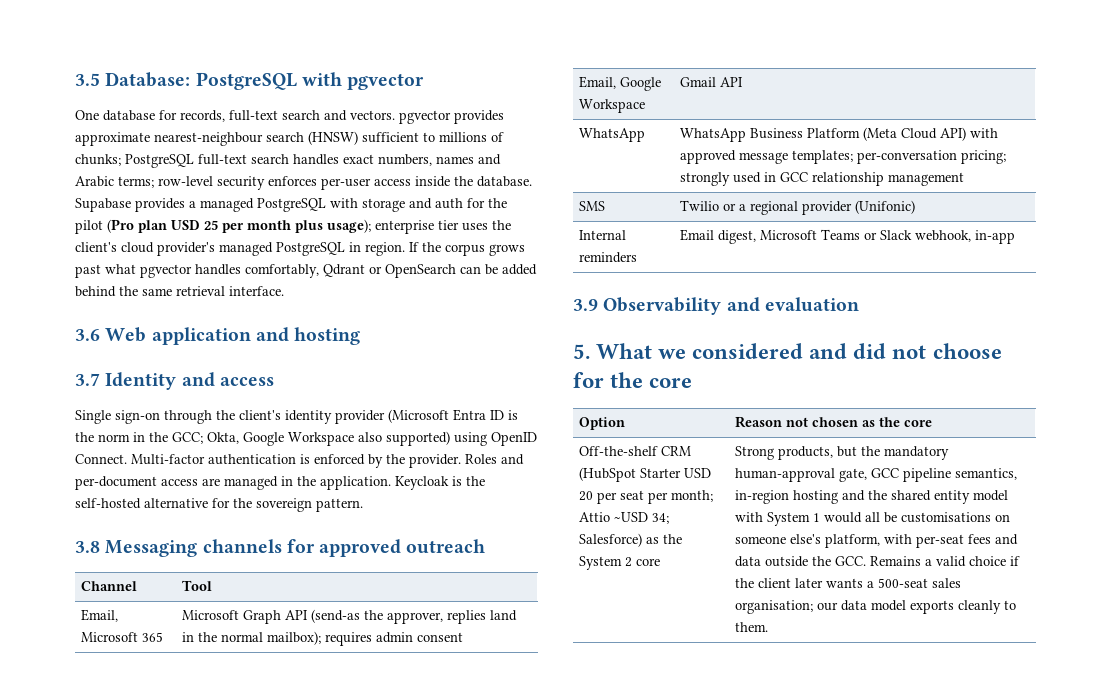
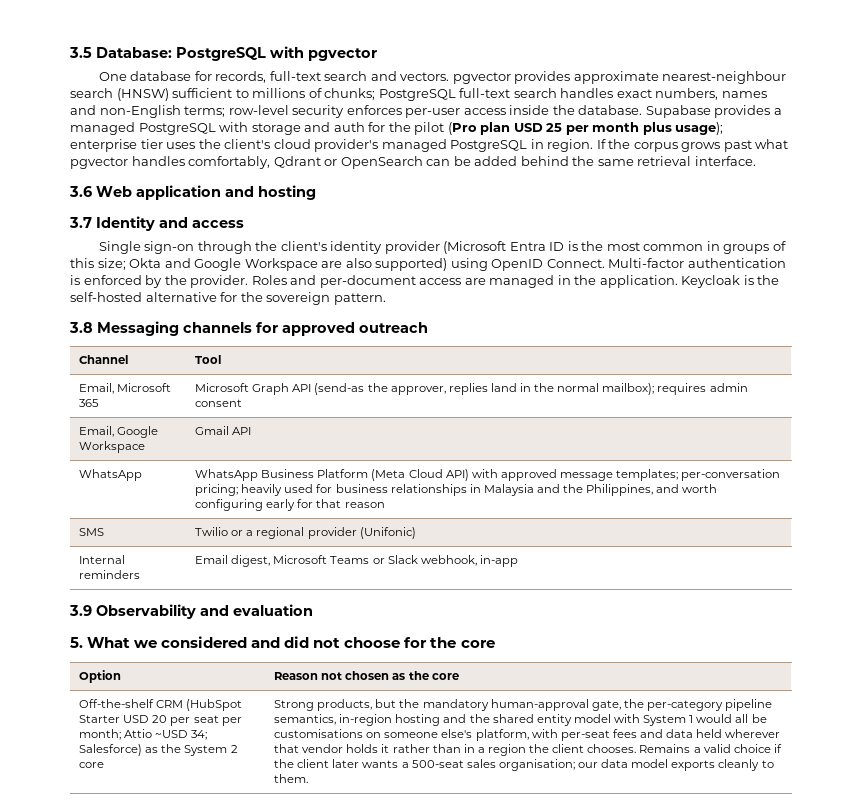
[75,176,114,187] Arabic -> [99,105,181,118] non-English
[98,432,354,446] norm in the GCC; Okta, Google Workspace -> [606,241,786,254] [70,258,343,271] most common in groups of this size; Okta and Google Workspace are
[680,172,965,186] strongly used in GCC relationship management -> [241,484,718,496] [195,499,385,511] heavily used for business relationships in Malaysia and the Philippines, and worth configuring early for that reason
[871,468,900,478] GCC -> [623,699,723,711] the per-category
[765,556,867,567] outside the GCC. -> [696,729,781,738] [274,744,637,756] held wherever that vendor holds it rather than in a region the client chooses.

